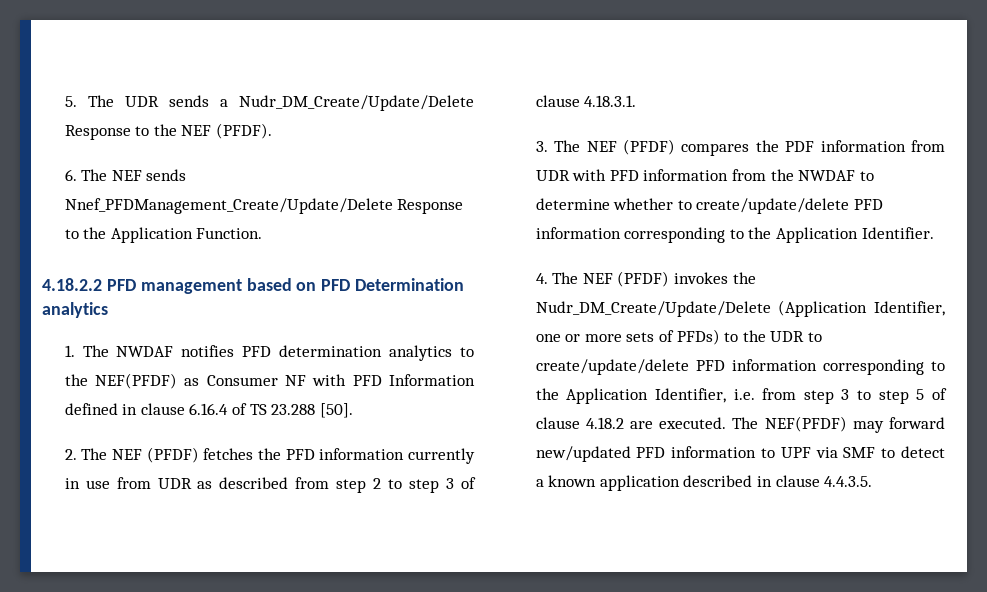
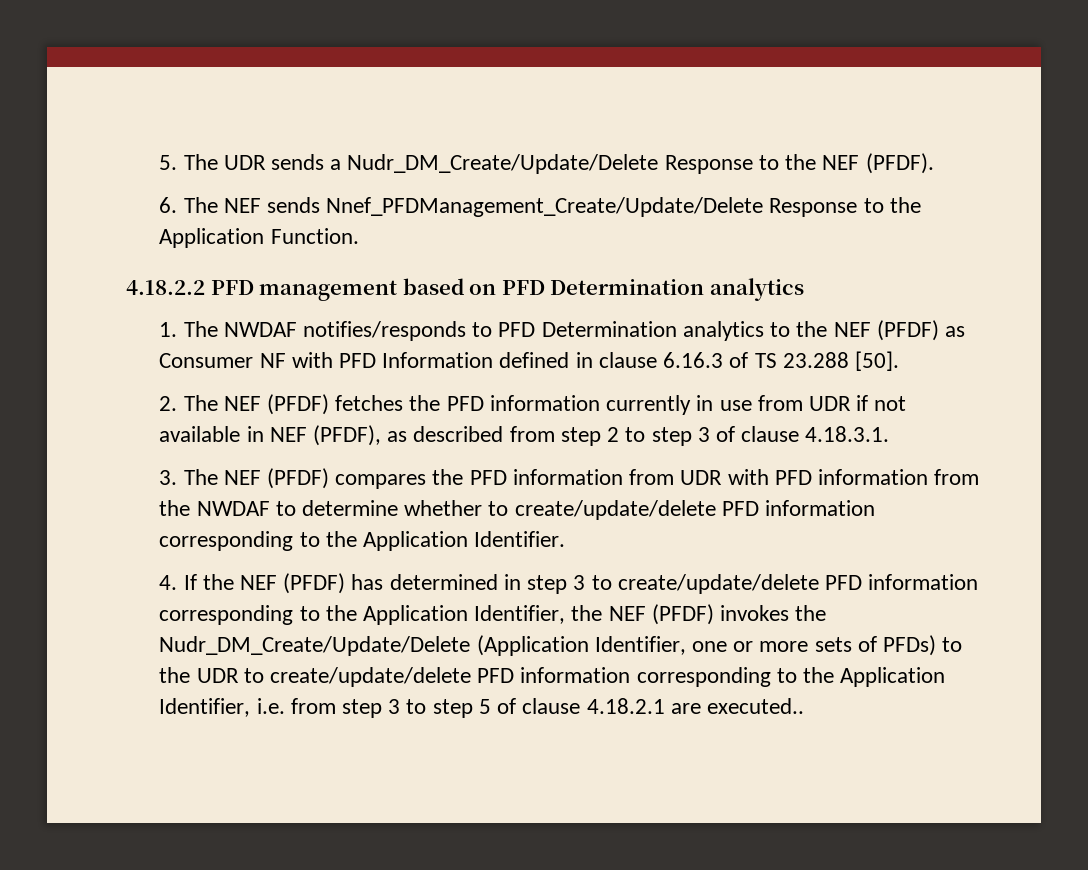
[181,345,383,357] notifies PFD determination -> [303,321,677,341] notifies/responds to PFD Determination
[95,373,178,389] NEF(PFDF) -> [833,320,939,341] NEF (PFDF)
[189,403,229,415] 6.16.4 -> [663,352,724,368] 6.16.3
(192, 483) none -> [856,395,907,411] [159,425,382,446] if not available in NEF (PFDF),
[785,141,815,152] PDF -> [469,470,507,485] PFD
[552,272,579,284] The -> [183,573,979,594] [159,605,603,625] If the NEF (PFDF) has determined in step 3 to create/update/delete PFD information corresponding to the Application Identifier, the
[585,416,945,433] [535,446,945,462] [535,475,873,491] 4.18.2 are executed. The NEF(PFDF) may forward new/updated PFD information to UPF via SMF to detect a known application described in clause 4.4.3.5. -> [586,698,804,714] 4.18.2.1 are executed..

